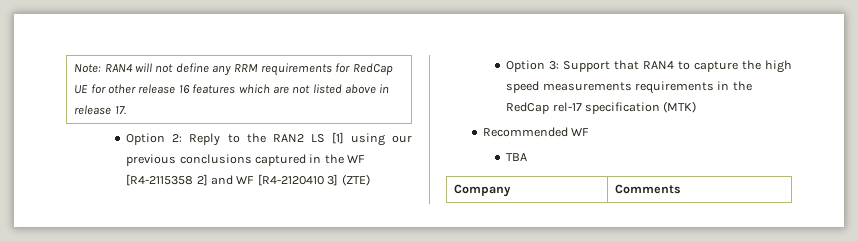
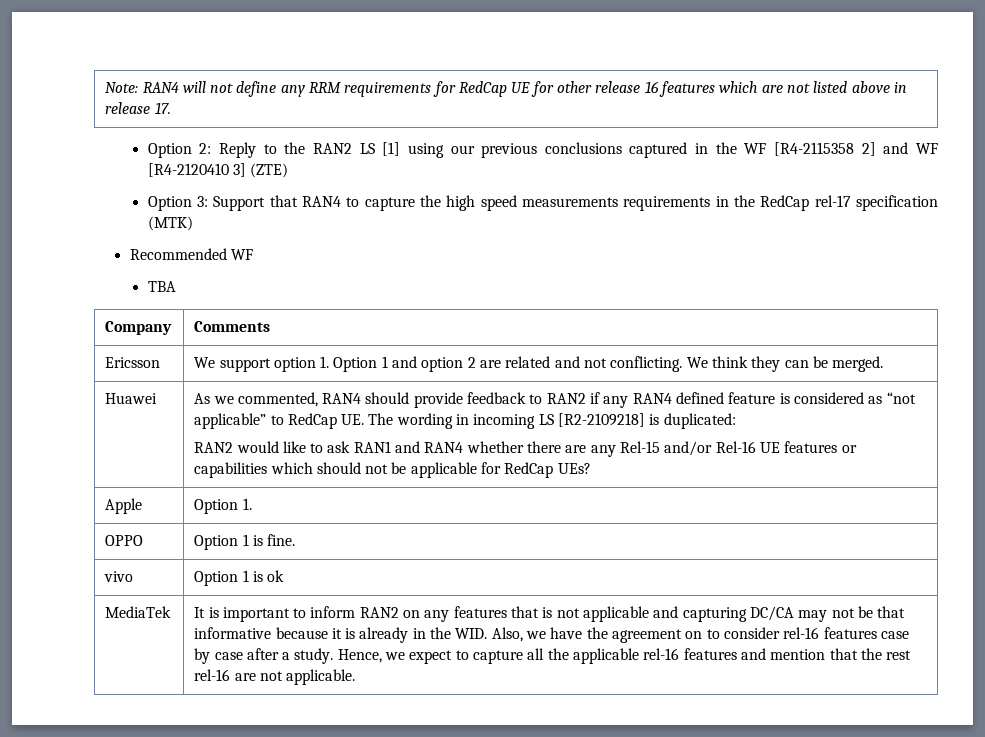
(682, 189) none -> [105,357,161,368] [194,356,884,372] [105,393,158,404] [194,392,916,408] [194,413,736,429] [194,441,857,457] [194,462,591,478] [105,498,143,514] [194,498,252,514] [105,535,144,546] [194,534,296,550] [104,571,134,582] [194,570,285,586] [105,606,172,618] [194,606,906,622] [194,627,909,643] [194,648,912,664] [194,669,356,685] // Ericsson | We support option 1. Option 1 and option 2 are related and not conflicting. We think they can be merged. // Huawei | As we commented, RAN4 should provide feedback to RAN2 if any RAN4 defined feature is considered as “not applicable” to RedCap UE. The wording in incoming LS [R2-2109218] is duplicated: // RAN2 would like to ask RAN1 and RAN4 whether there are any Rel-15 and/or Rel-16 UE features or capabilities which should not be applicable for RedCap UEs? // Apple | Option 1. // OPPO | Option 1 is fine. // vivo | Option 1 is ok // MediaTek | It is important to inform RAN2 on any features that is not applicable and capturing DC/CA may not be that informative because it is already in the WID. Also, we have the agreement on to consider rel-16 features case by case after a study. Hence, we expect to capture all the applicable rel-16 features and mention that the rest rel-16 are not applicable.

